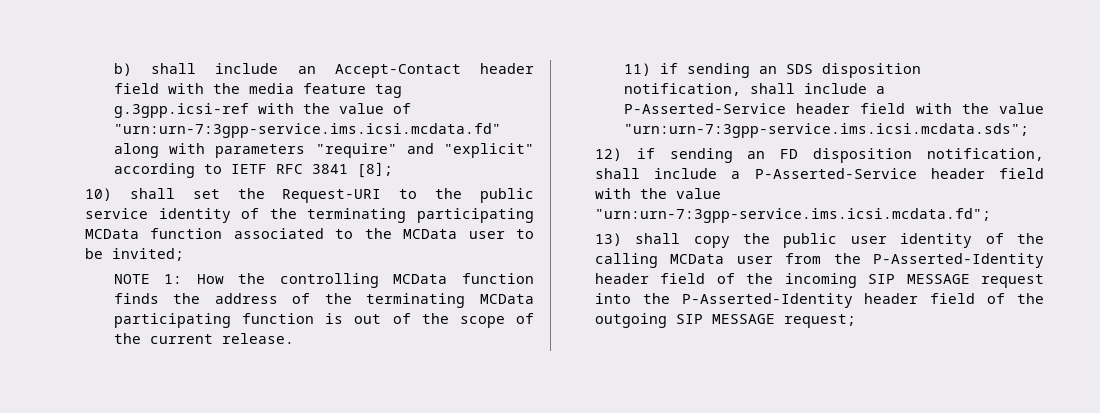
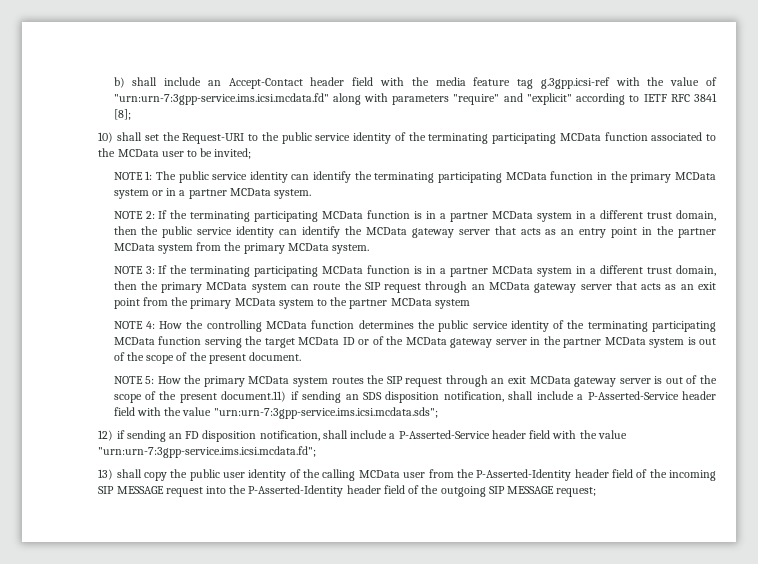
(183, 279) none -> [155,171,716,183] [113,188,311,199] [113,210,716,222] [113,226,716,238] [113,242,369,254] [113,265,716,277] [113,281,716,293] [113,297,470,309] [113,321,155,329] The public service identity can identify the terminating participating MCData function in the primary MCData system or in a partner MCData system. // NOTE 2: If the terminating participating MCData function is in a partner MCData system in a different trust domain, then the public service identity can identify the MCData gateway server that acts as an entry point in the partner MCData system from the primary MCData system. // NOTE 3: If the terminating participating MCData function is in a partner MCData system in a different trust domain, then the primary MCData system can route the SIP request through an MCData gateway server that acts as an exit point from the primary MCData system to the partner MCData system // NOTE 4:
[113,293,534,308] [113,313,535,328] [113,333,294,344] [623,63,651,76] finds the address of the terminating MCData participating function is out of the scope of the current release. // 11) -> [358,320,717,332] [113,336,716,348] [113,352,301,364] [113,375,717,387] [113,391,287,403] determines the public service identity of the terminating participating MCData function serving the target MCData ID or of the MCData gateway server in the partner MCData system is out of the scope of the present document. // NOTE 5: How the primary MCData system routes the SIP request through an exit MCData gateway server is out of the scope of the present document.11)

